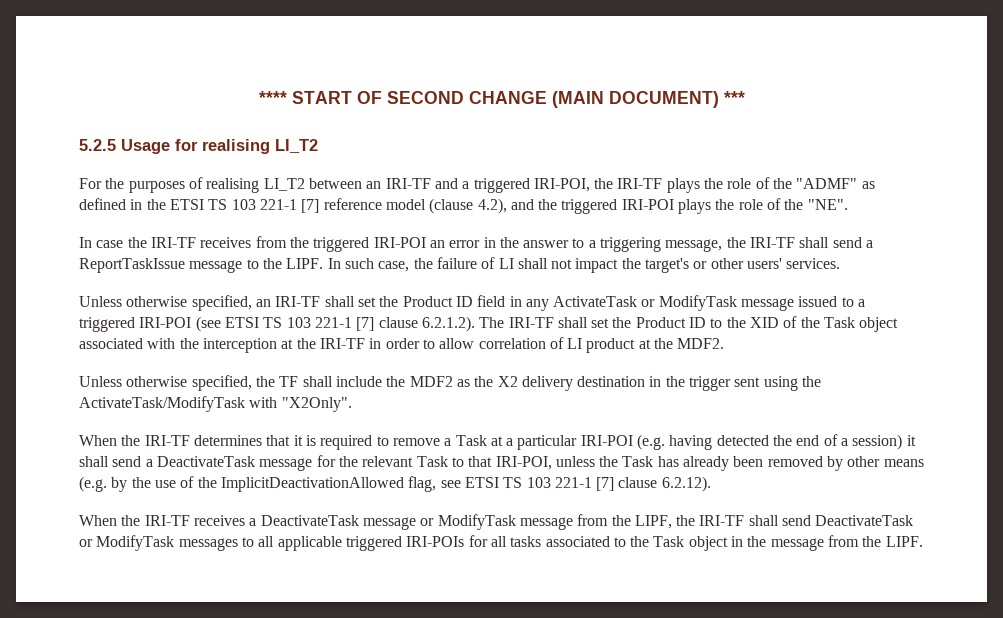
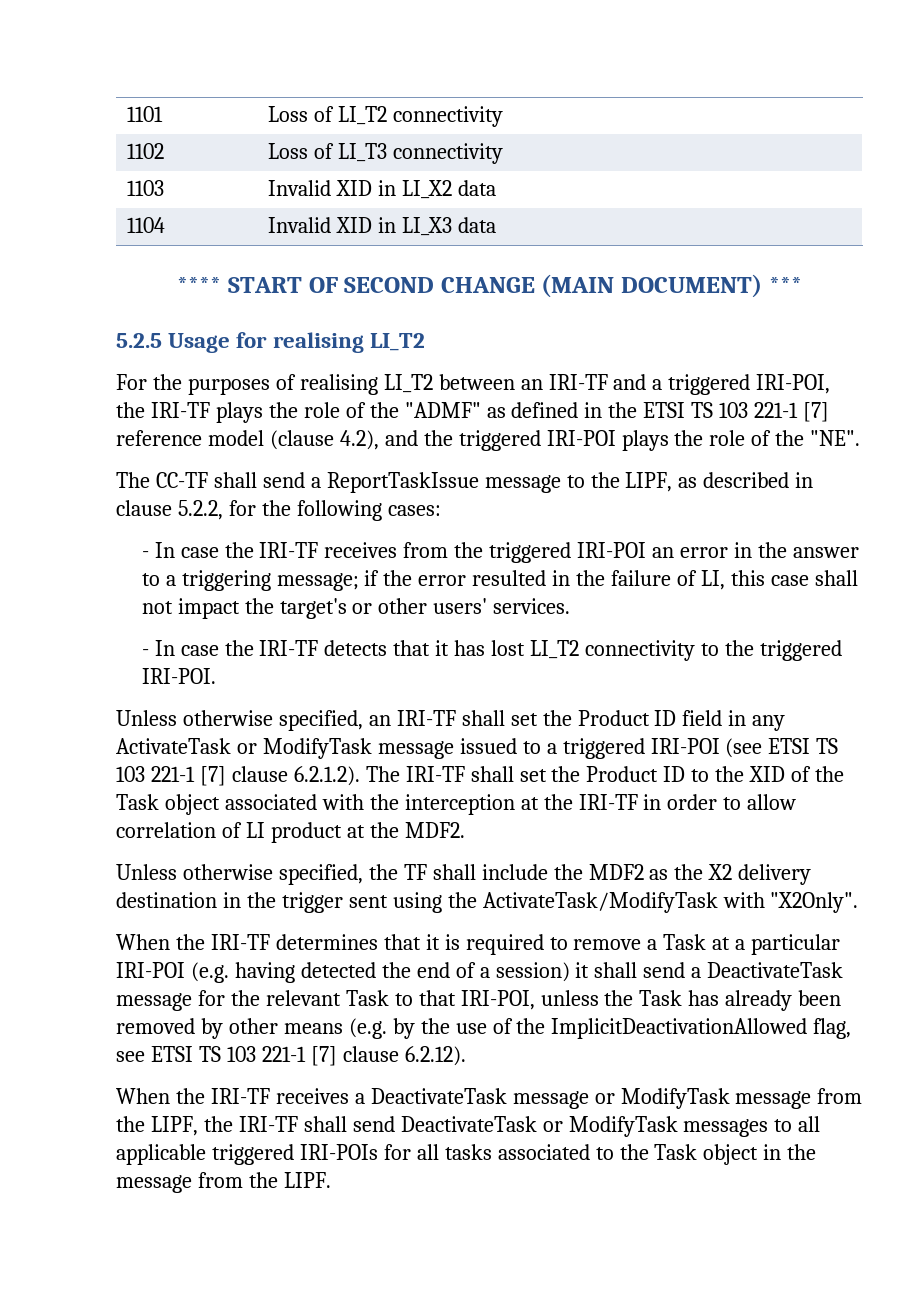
(258, 97) none -> [127,106,164,122] [268,106,504,127] [127,143,165,159] [268,143,504,164] [127,180,165,196] [268,180,497,199] [127,217,166,233] [268,217,497,236] 1101 | Loss of LI_T2 connectivity // 1102 | Loss of LI_T3 connectivity // 1103 | Invalid XID in LI_X2 data // 1104 | Invalid XID in LI_X3 data //
(848, 204) none -> [116,472,814,493] [116,500,441,521] [141,551,149,558] The CC-TF shall send a ReportTaskIssue message to the LIPF, as described in clause 5.2.2, for the following cases: // -
[665,237,874,252] [79,257,514,273] message, the IRI-TF shall send a ReportTaskIssue message to the LIPF. In such case, the failure of LI -> [276,570,809,591] message; if the error resulted in the failure of LI, this case
(841, 263) none -> [141,640,842,661] [141,668,216,684] // - In case the IRI-TF detects that it has lost LI_T2 connectivity to the triggered IRI-POI.

